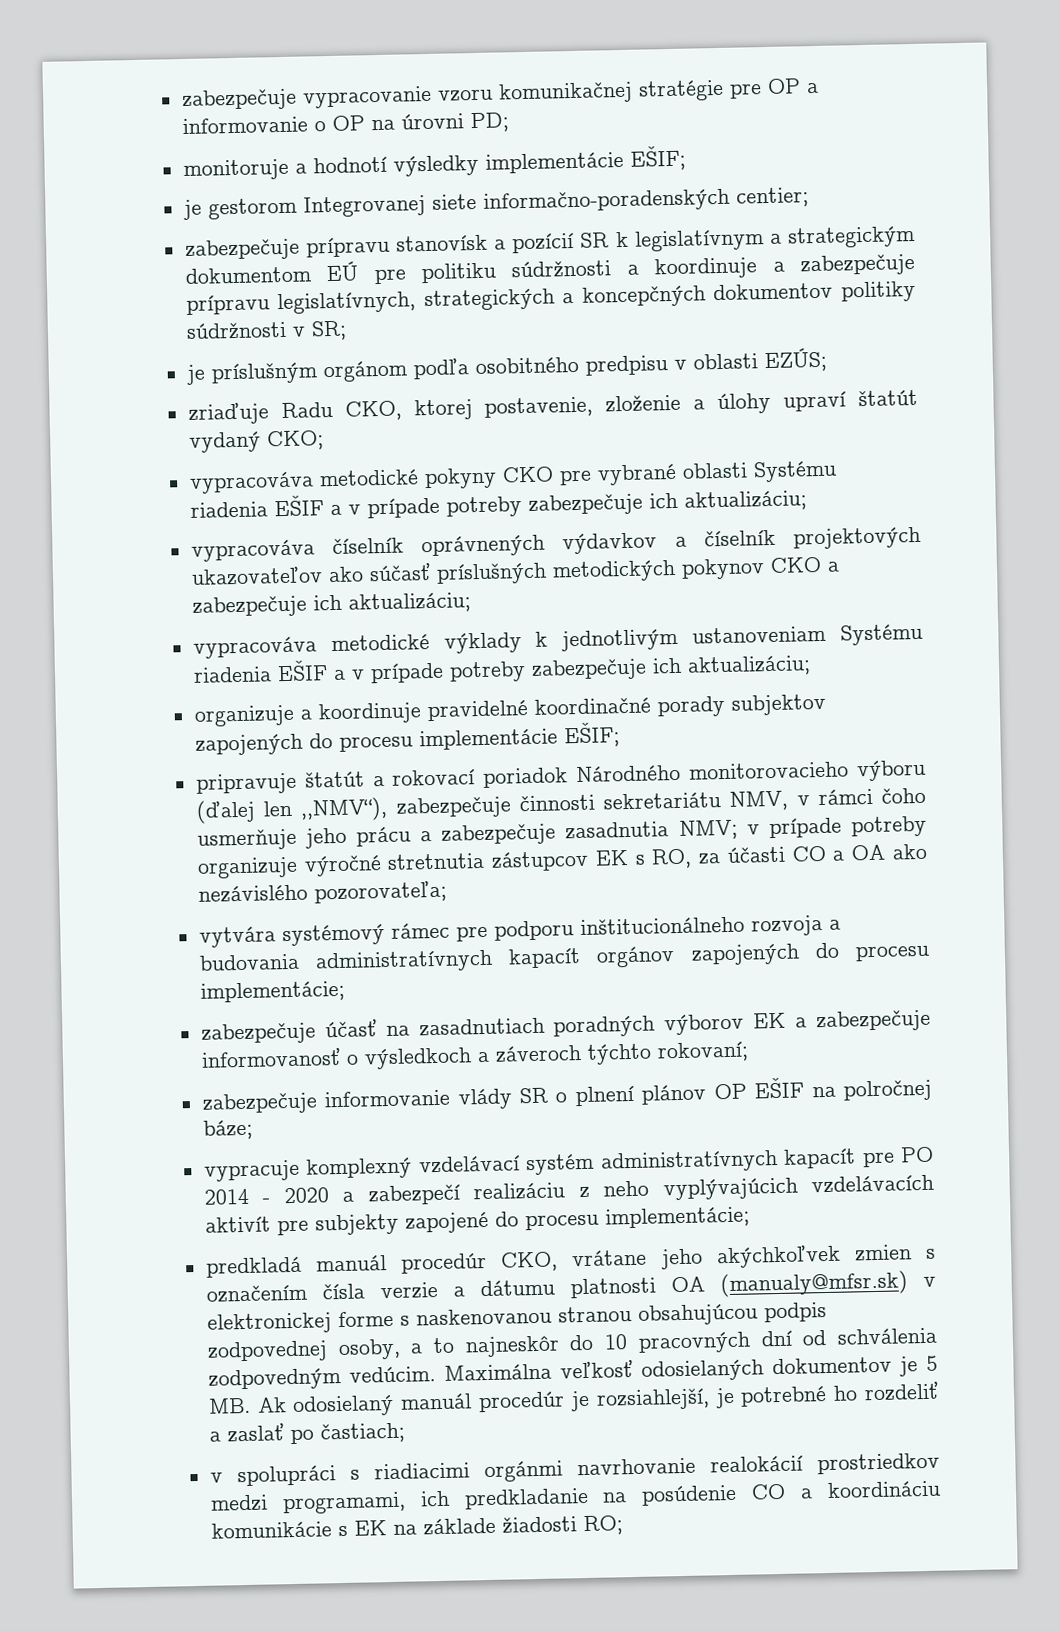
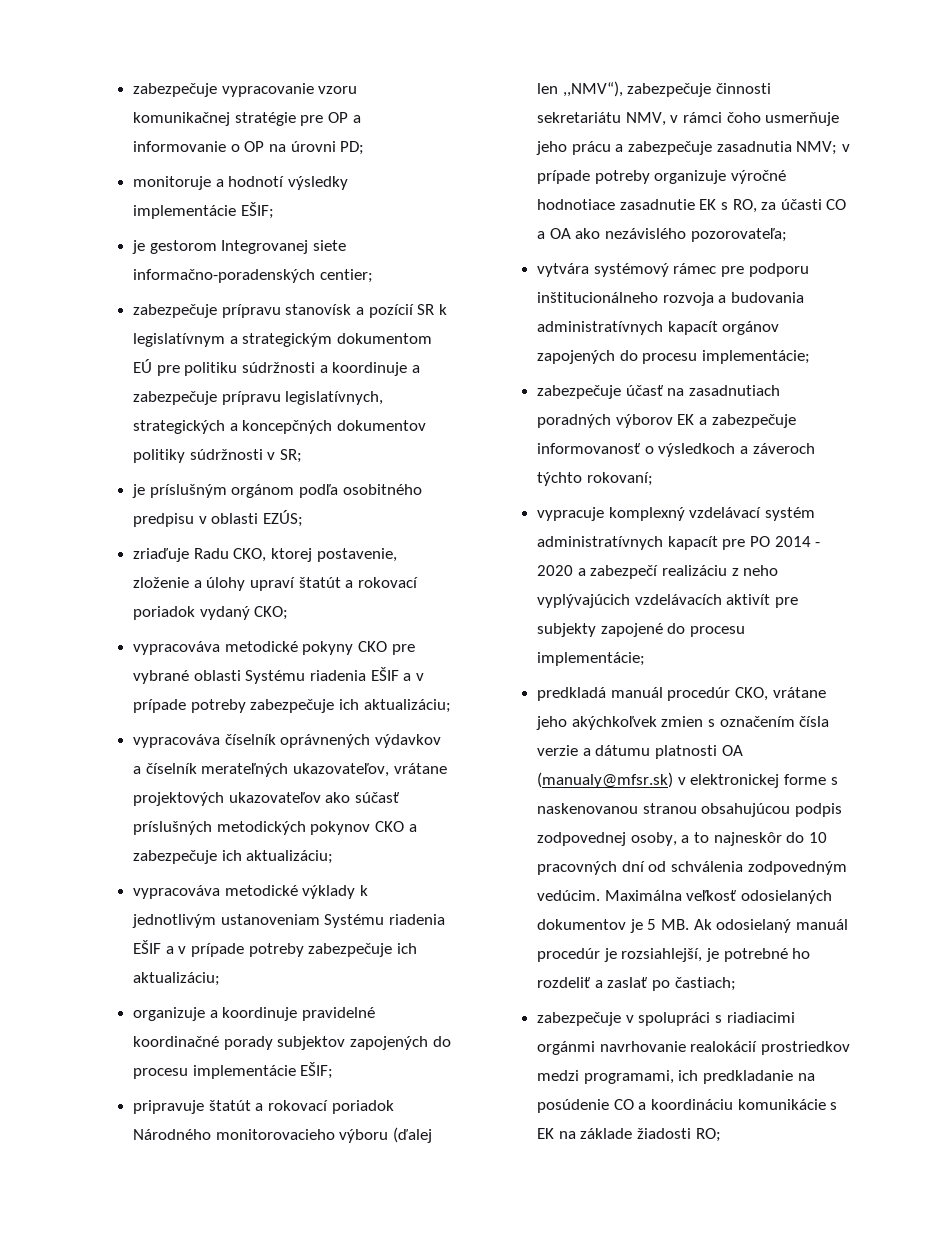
(918, 398) none -> [345,577,418,588] [133,606,196,620] a rokovací poriadok
(776, 538) none -> [201,763,447,777] merateľných ukazovateľov, vrátane
[387,850,590,872] stretnutia zástupcov -> [537,199,695,210] hodnotiace zasadnutie
[201,1077,932,1115] [202,1119,253,1140] // zabezpečuje informovanie vlády SR o plnení plánov OP EŠIF na polročnej báze; -> (653, 479) none
(405, 1433) none -> [537,1012,622,1026] zabezpečuje

